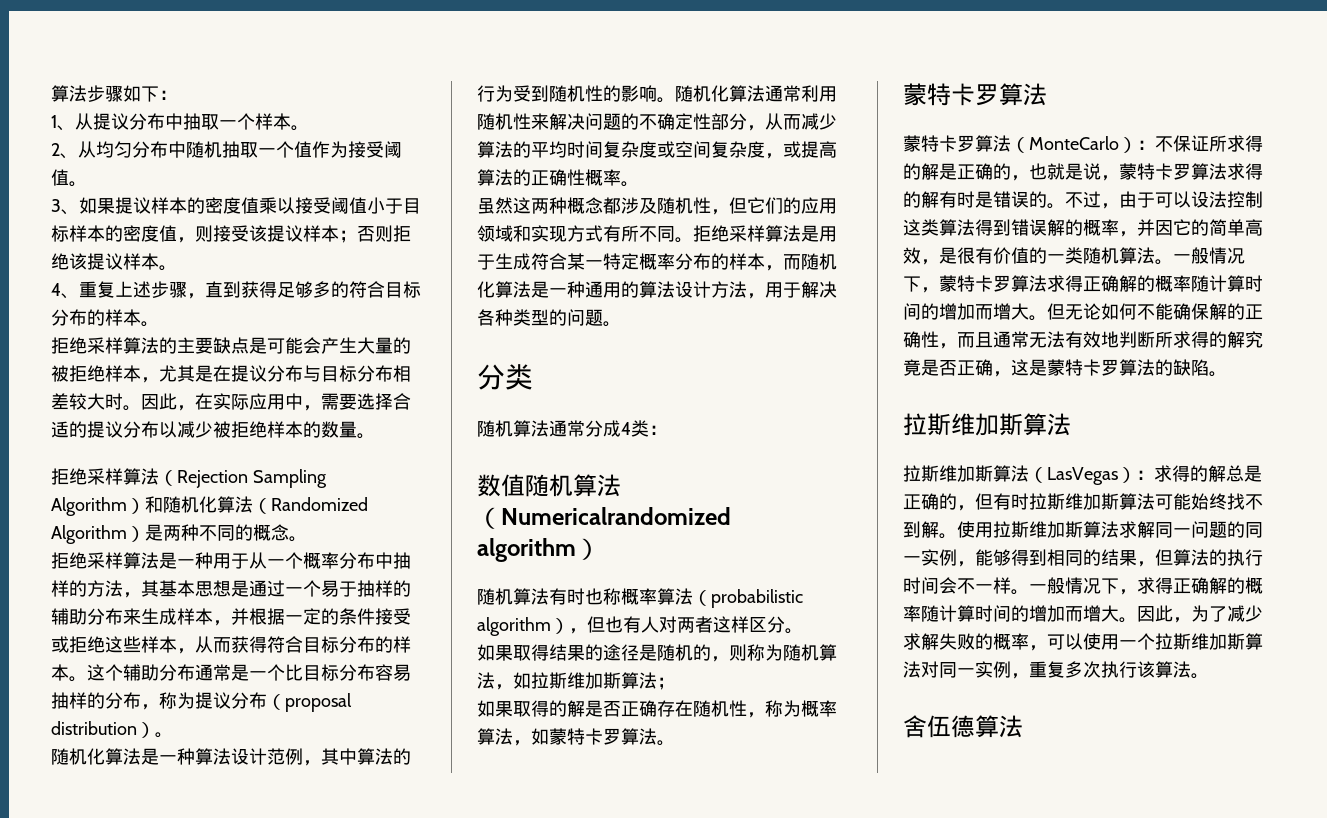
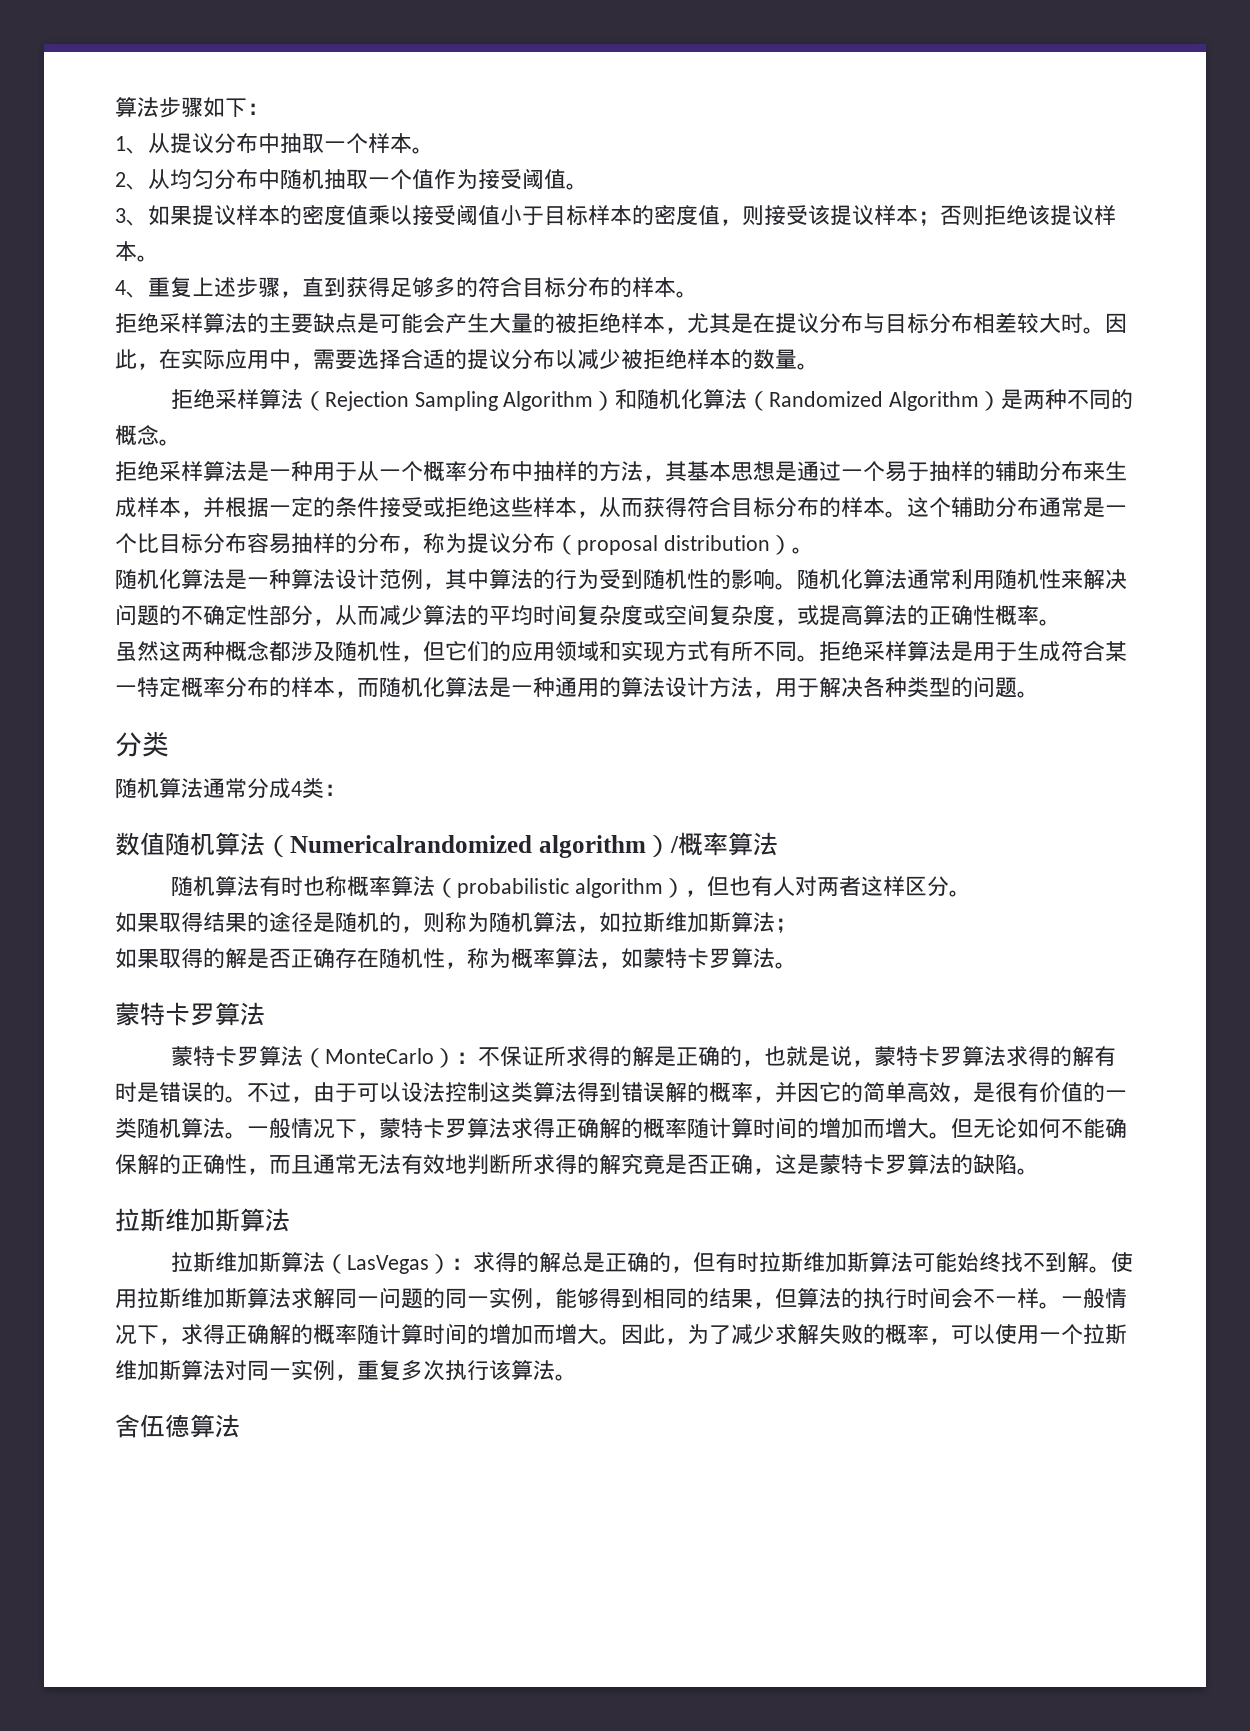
(600, 549) none -> [669,832,778,856] /概率算法

